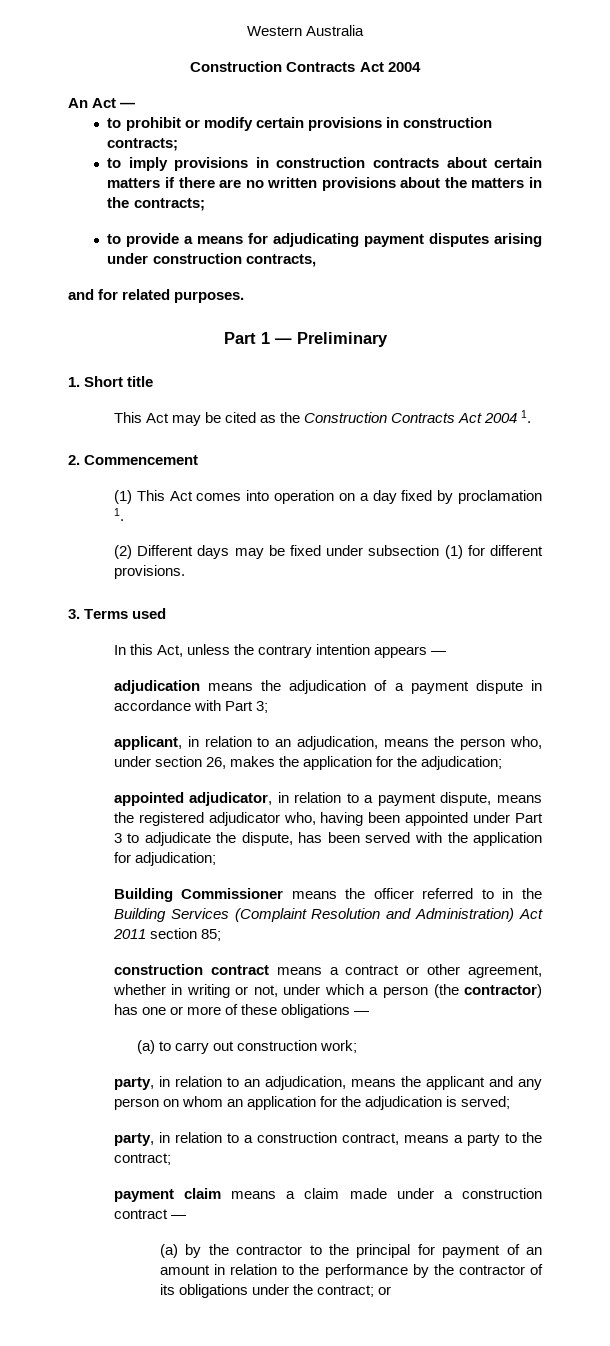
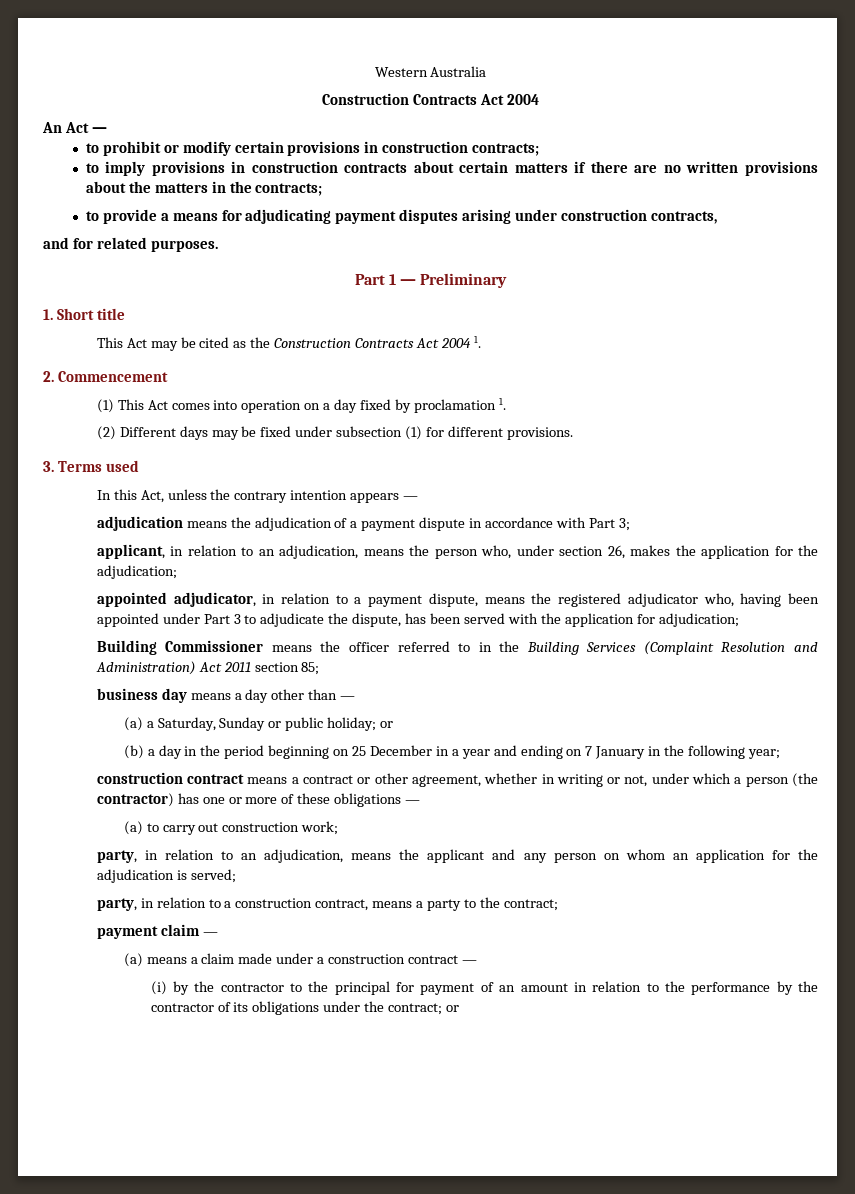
(222, 935) none -> [96,688,356,703] [123,717,394,731] [123,745,780,759] // business day means a day other than — // (a) a Saturday, Sunday or public holiday; or // (b) a day in the period beginning on 25 December in a year and ending on 7 January in the following year;
(222, 1193) none -> [202,932,218,936] [123,953,143,967] — // (a)
[159,1244,178,1258] (a) -> [150,981,167,995] (i)

